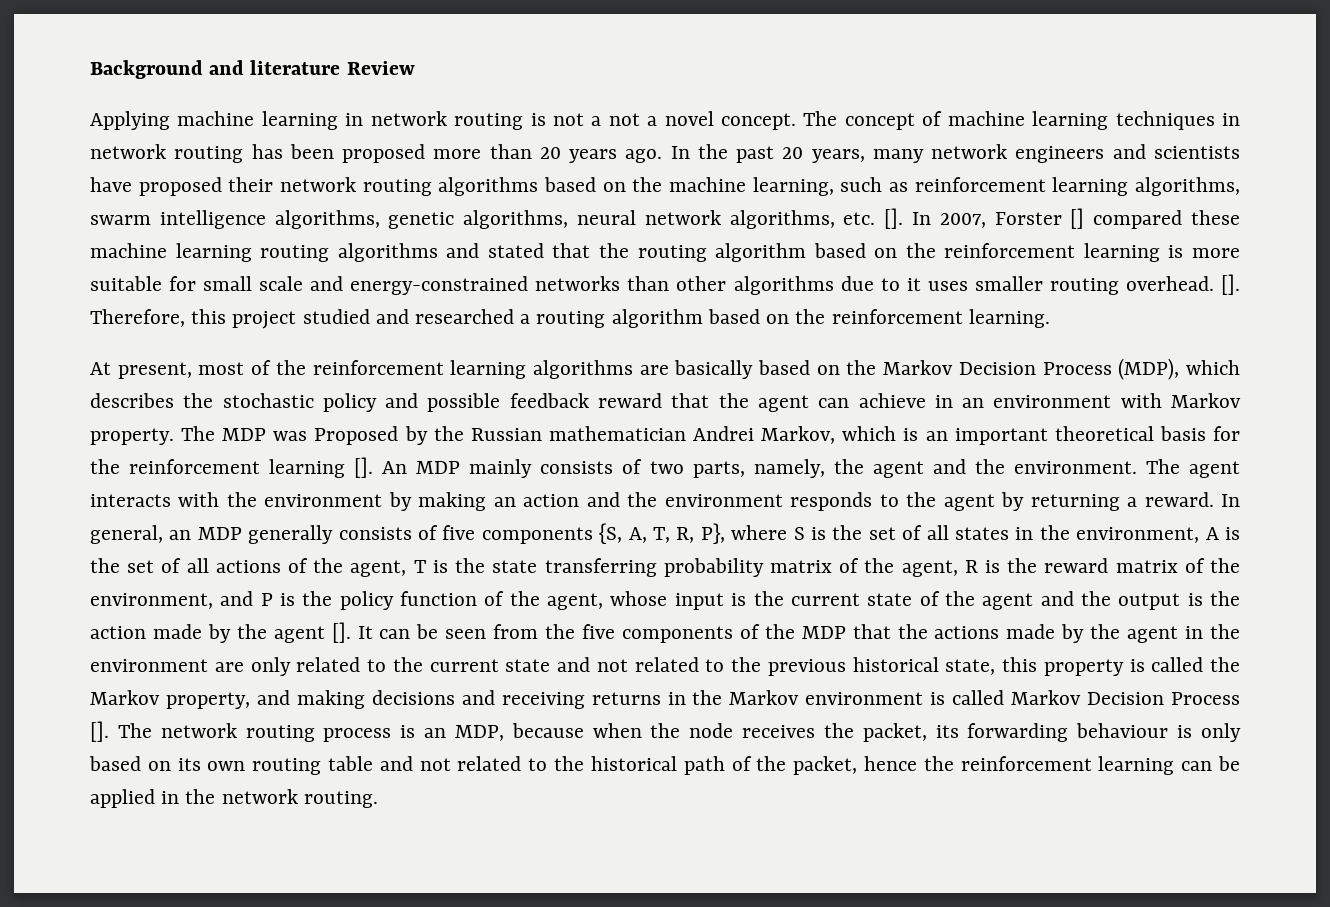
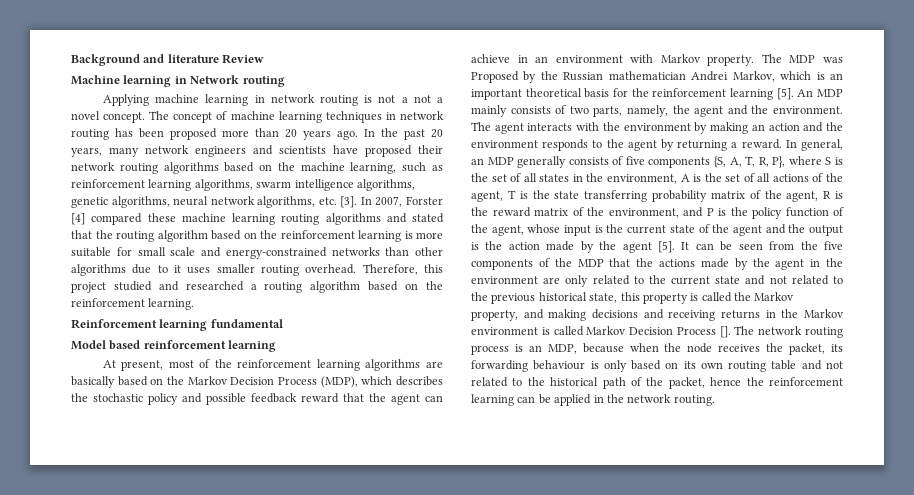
(415, 68) none -> [71,75,285,87] // Machine learning in Network routing
[884,208,904,229] []. -> [340,196,358,208] [3].
[1070,208,1085,229] [] -> [71,213,85,225] [4]
[1220,274,1240,295] []. -> (357, 269) none
(1050, 318) none -> [71,319,283,331] [71,340,277,352] // Reinforcement learning fundamental // Model based reinforcement learning
[354,457,374,478] []. -> [776,88,794,100] [5].
[331,622,351,643] []. -> [658,241,675,253] [5].

